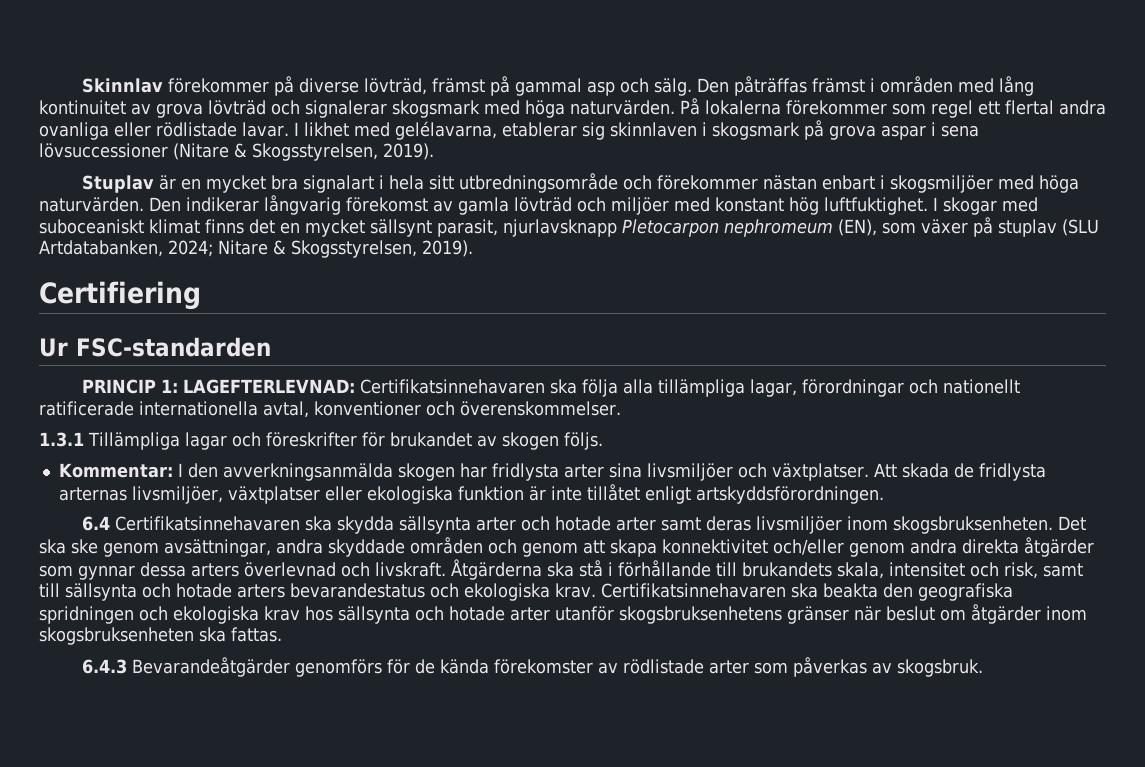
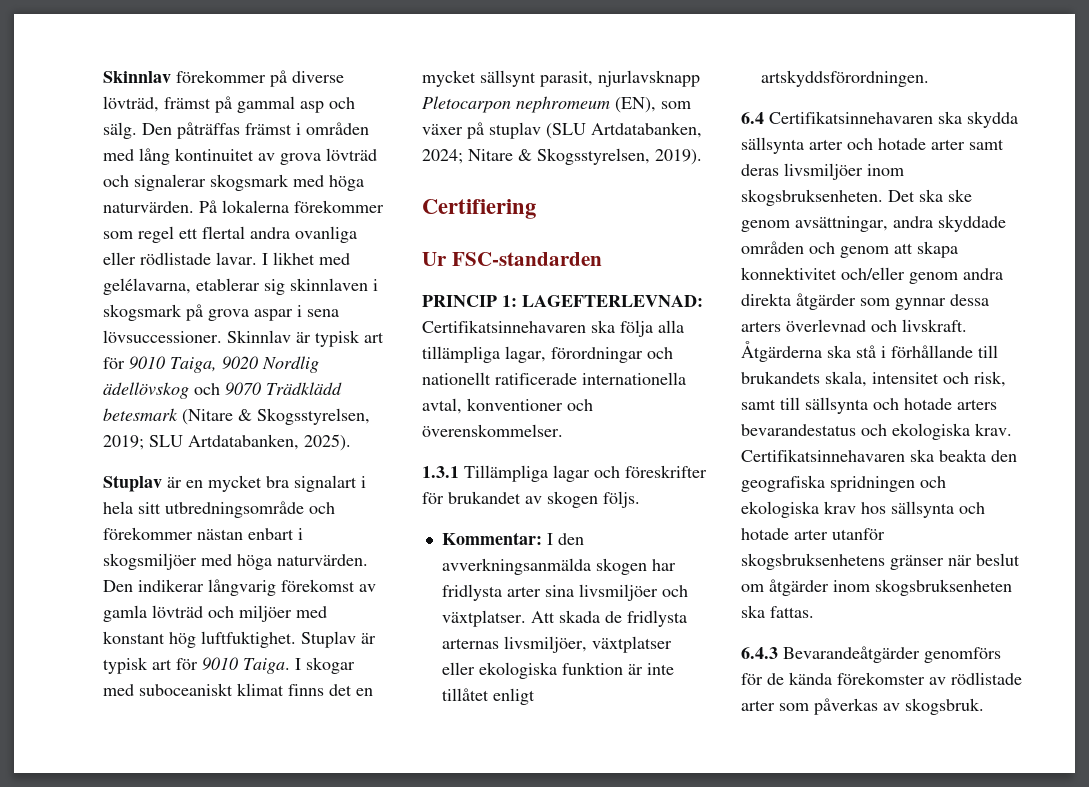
[39,143,434,161] lövsuccessioner (Nitare & Skogsstyrelsen, 2019). -> [103,330,384,347] [103,356,319,373] [103,382,342,399] [103,408,370,425] [103,434,351,451] lövsuccessioner. Skinnlav är typisk art för 9010 Taiga, 9020 Nordlig ädellövskog och 9070 Trädklädd betesmark (Nitare & Skogsstyrelsen, 2019; SLU Artdatabanken, 2025).
(928, 206) none -> [301,631,376,648] [103,657,290,674] Stuplav är typisk art för 9010 Taiga.

